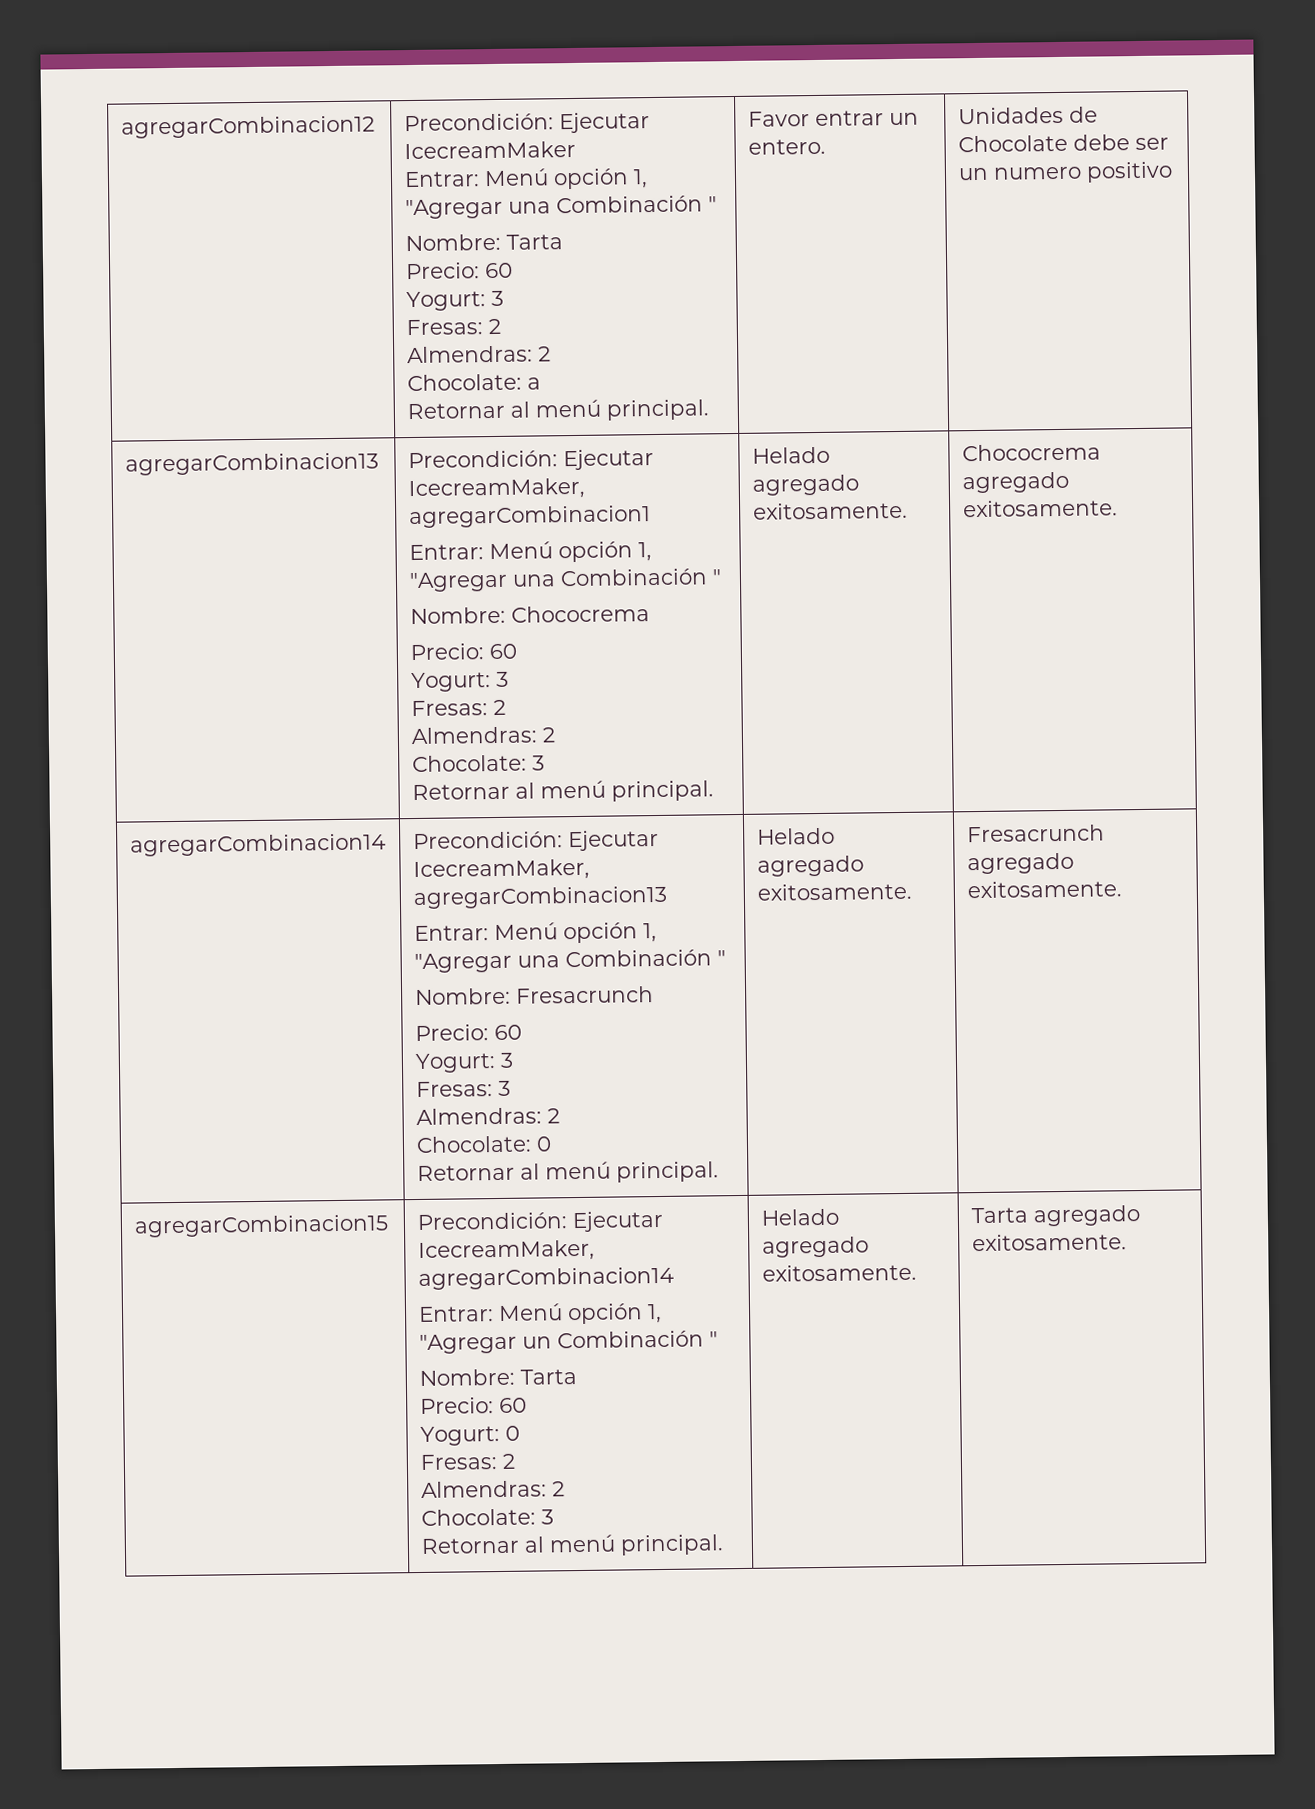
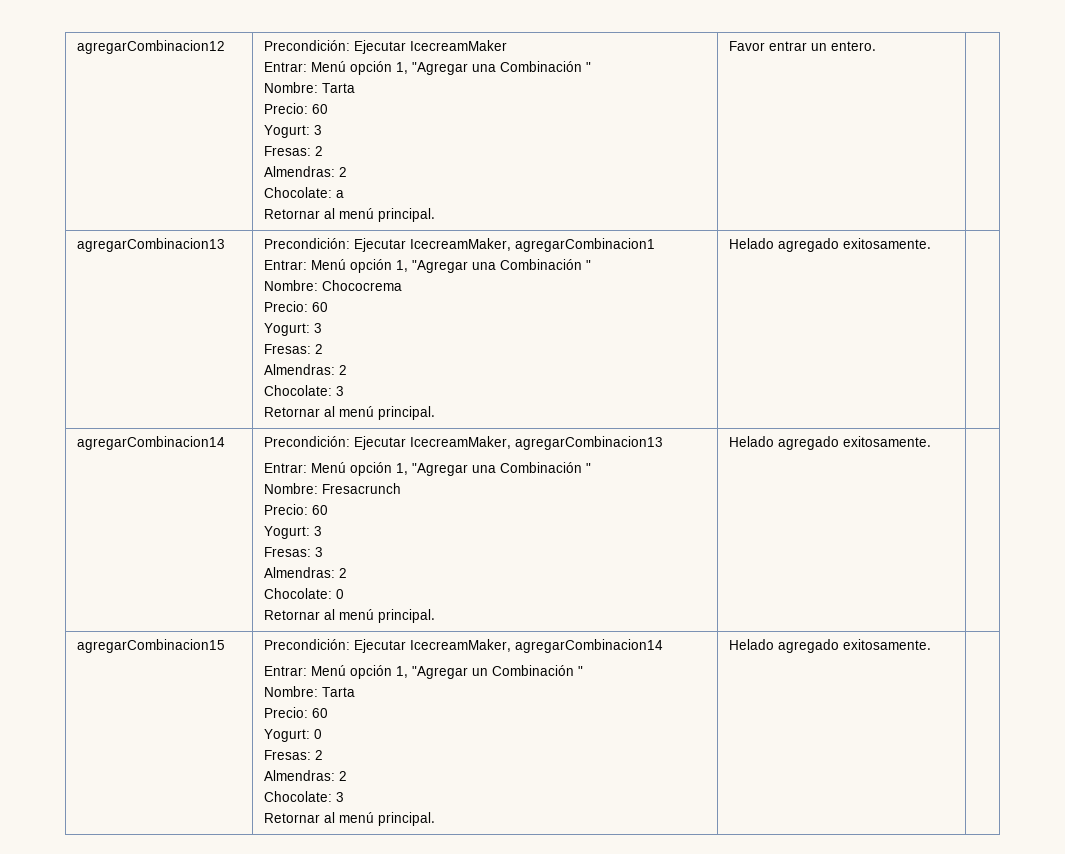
[957,106,1098,125] [957,134,1169,153] [957,161,1173,183] Unidades de Chocolate debe ser un numero positivo -> (876, 46) none
[961,443,1101,462] [961,471,1069,494] [962,499,1118,518] Chococrema agregado exitosamente. -> (931, 243) none
[966,824,1105,843] [966,852,1074,875] [966,880,1122,899] Fresacrunch agregado exitosamente. -> (931, 441) none
[970,1205,1141,1227] [971,1233,1127,1252] Tarta agregado exitosamente. -> (931, 644) none

